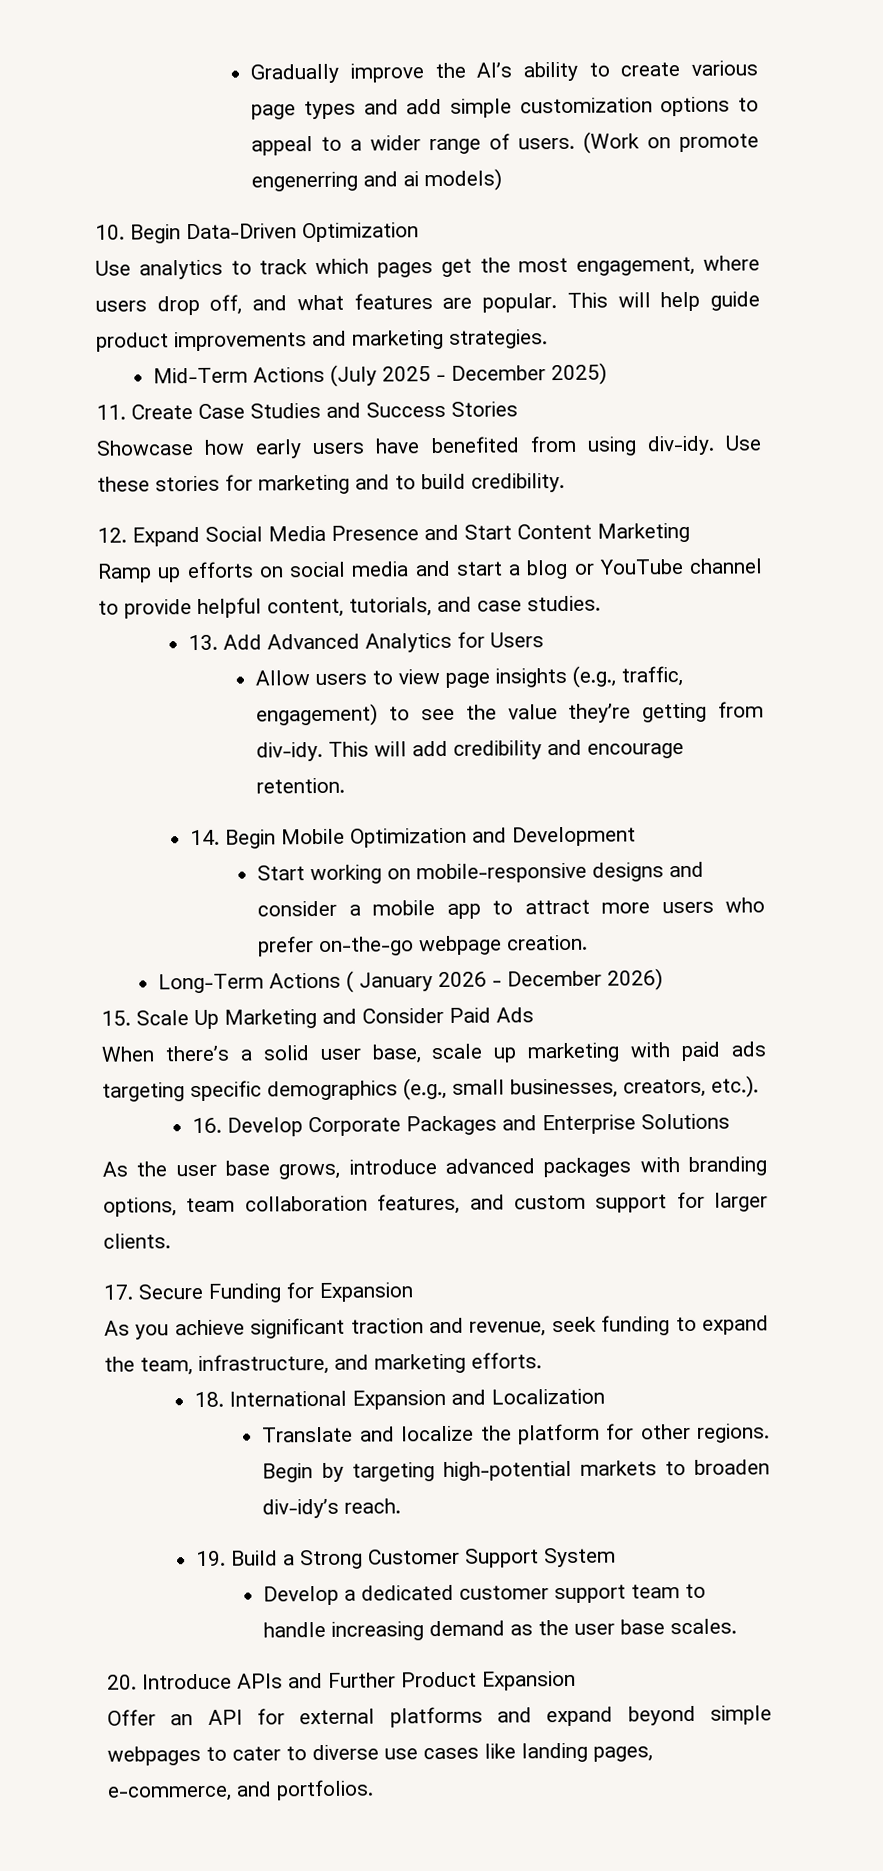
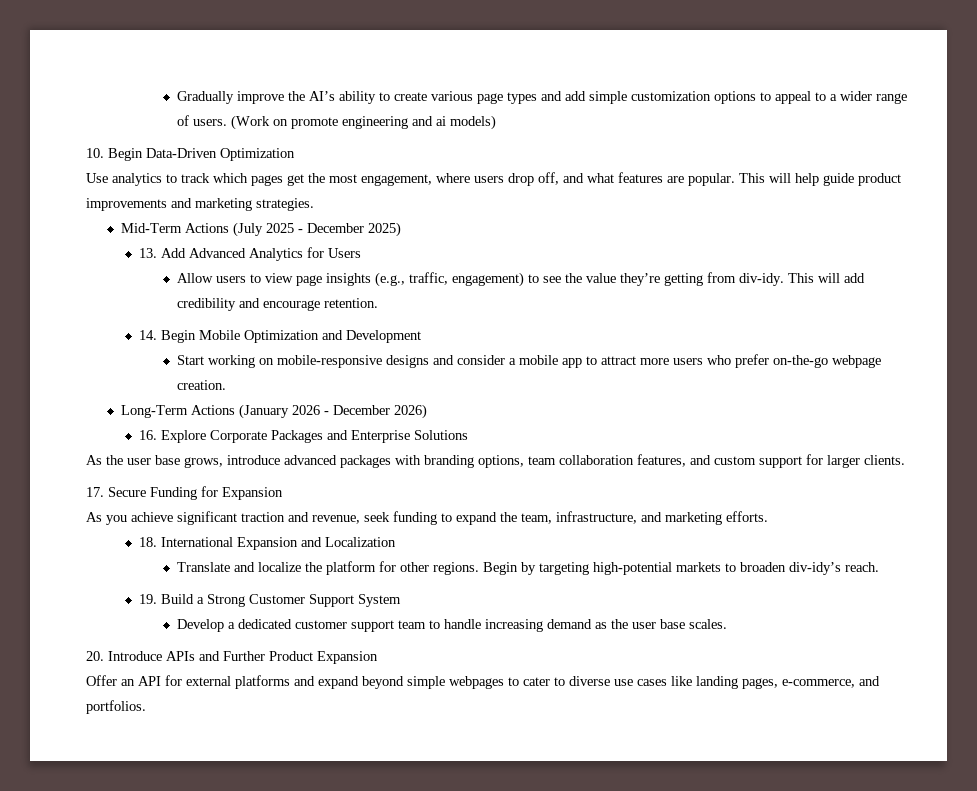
[251,171,359,192] engenerring -> [341,116,408,129] engineering
[96,401,518,420] [96,435,762,459] [97,472,565,495] [97,522,690,547] [97,558,763,583] [98,595,601,619] // 11. Create Case Studies and Success Stories // Showcase how early users have benefited from using div-idy. Use these stories for marketing and to build credibility. // 12. Expand Social Media Presence and Start Content Marketing // Ramp up efforts on social media and start a blog or YouTube channel to provide helpful content, tutorials, and case studies. -> (401, 229) none
[345,970,433,993] ( January -> [238,404,289,419] (January
[101,1007,534,1030] [101,1041,767,1064] [102,1075,759,1102] // 15. Scale Up Marketing and Consider Paid Ads // When there’s a solid user base, scale up marketing with paid ads targeting specific demographics (e.g., small businesses, creators, etc.). -> (427, 411) none
[227,1117,304,1137] Develop -> [161,430,207,443] Explore

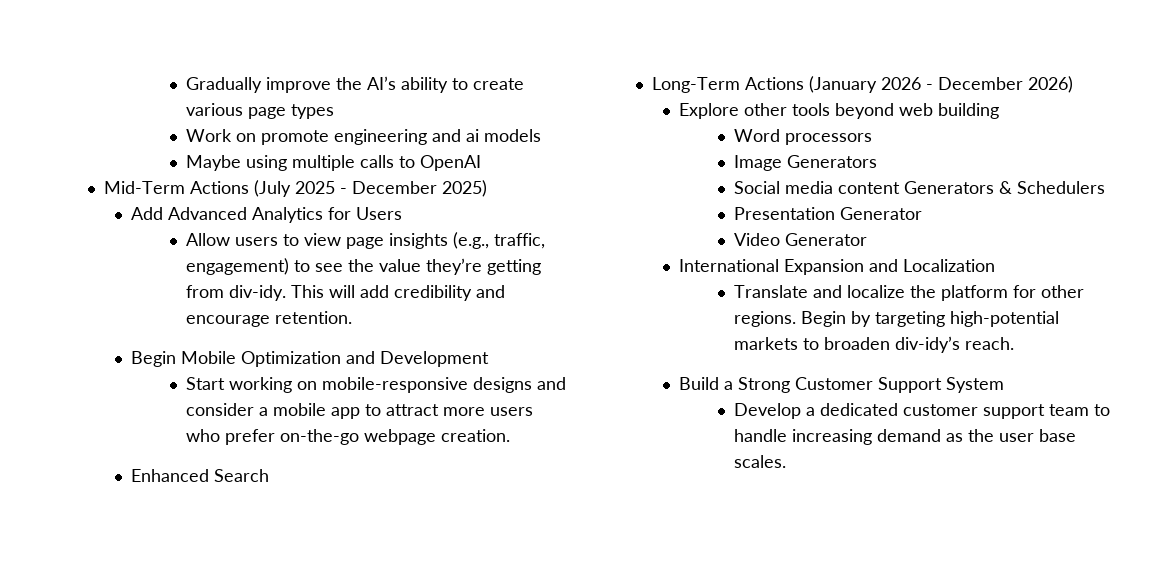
[540,91,907,104] [176,115,270,130] and add simple customization options to appeal to a wider range of users. (Work -> [186,129,233,142] // Work
[449,115,496,130] [86,148,295,161] [86,172,901,186] [86,198,314,211] models) // 10. Begin Data-Driven Optimization // Use analytics to track which pages get the most engagement, where users drop off, and what features are popular. This will help guide product improvements and marketing strategies. -> [484,129,542,142] [186,155,482,171] models // Maybe using multiple calls to OpenAI
[139,248,158,258] 13. -> (488, 188) none
[139,330,158,340] 14. -> (353, 317) none
(226, 385) none -> [131,469,270,482] // Enhanced Search
[139,430,469,443] [86,454,905,468] [86,486,283,500] [86,511,768,525] [139,537,158,547] 16. Explore Corporate Packages and Enterprise Solutions // As the user base grows, introduce advanced packages with branding options, team collaboration features, and custom support for larger clients. // 17. Secure Funding for Expansion // As you achieve significant traction and revenue, seek funding to expand the team, infrastructure, and marketing efforts. // 18. -> [679,103,1000,119] [734,129,873,145] [734,155,878,171] [734,181,1106,194] [734,207,923,220] [734,233,868,246] Explore other tools beyond web building // Word processors // Image Generators // Social media content Generators & Schedulers // Presentation Generator // Video Generator //
[139,594,158,604] 19. -> (1015, 343) none
[86,651,378,664] [86,675,880,689] [86,700,146,714] // 20. Introduce APIs and Further Product Expansion // Offer an API for external platforms and expand beyond simple webpages to cater to diverse use cases like landing pages, e-commerce, and portfolios. -> (787, 461) none

